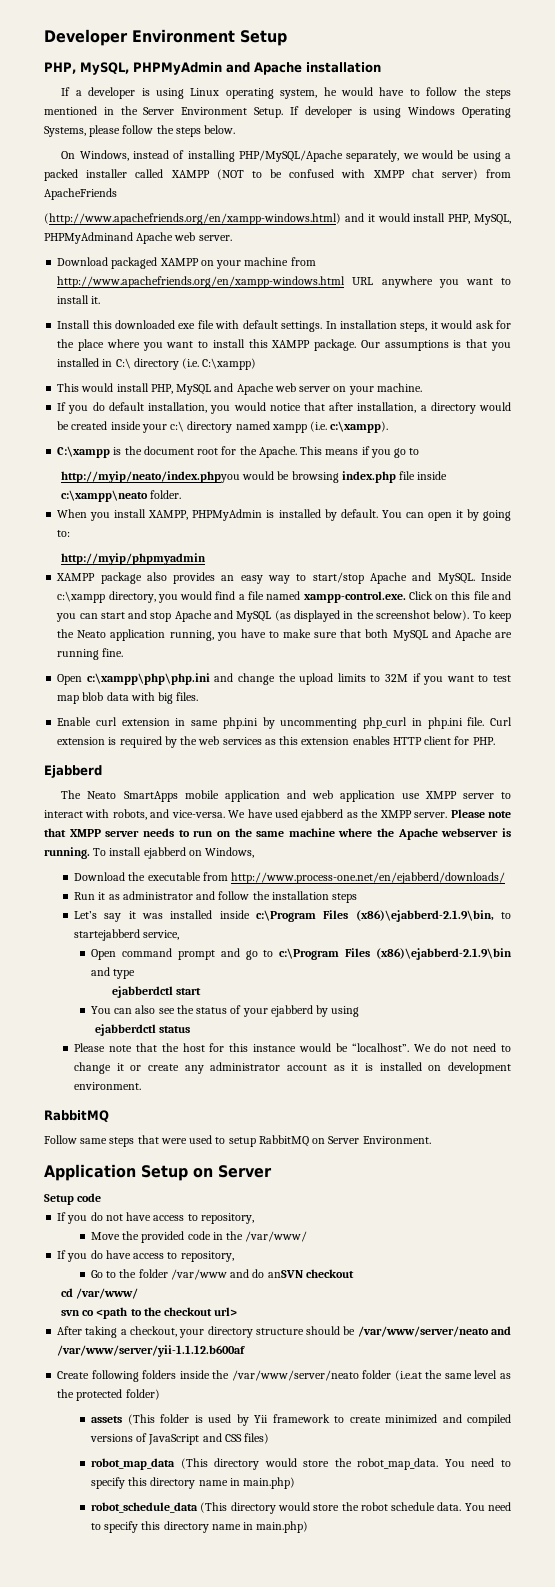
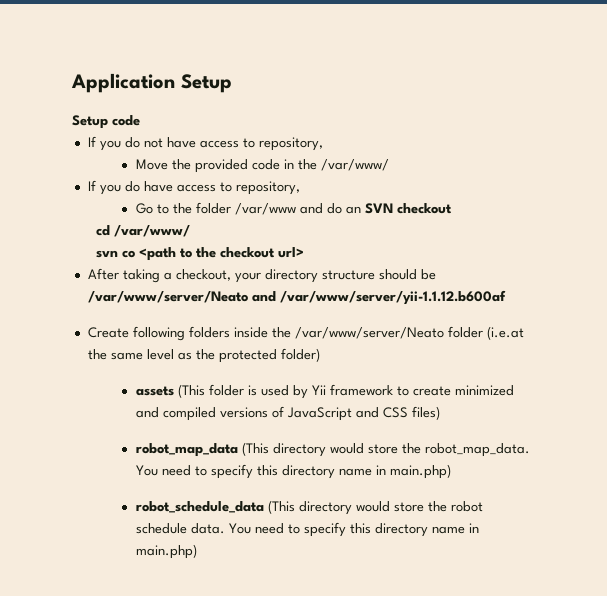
[44,29,287,46] [44,62,381,75] [61,87,512,99] [44,106,511,118] [44,125,236,137] [61,150,511,162] [44,169,512,181] [44,188,117,200] [44,213,511,225] [44,232,232,244] [57,257,316,269] [57,276,512,288] [57,295,101,304] [57,320,511,332] [57,339,511,351] [57,358,257,370] [57,383,422,395] [57,402,511,414] [57,421,389,433] [57,446,420,458] [60,471,448,483] [60,490,182,502] [57,509,512,521] [57,530,71,537] [60,553,206,565] [56,572,512,584] [57,591,512,603] [56,610,511,622] [57,629,512,641] [57,648,124,660] [57,673,512,685] [57,692,199,704] [57,717,513,729] [57,736,495,748] [44,765,102,778] [61,790,511,802] [44,809,512,821] [44,828,512,840] [44,847,255,859] [74,872,506,884] [74,891,358,903] [74,910,511,922] [74,929,180,941] [90,948,512,960] [90,967,136,979] [111,986,201,998] [90,1005,360,1017] [94,1024,190,1036] [74,1043,511,1052] [74,1062,511,1074] [74,1082,142,1090] [44,1110,109,1122] [44,1135,431,1147] Developer Environment Setup // PHP, MySQL, PHPMyAdmin and Apache installation // If a developer is using Linux operating system, he would have to follow the steps mentioned in the Server Environment Setup. If developer is using Windows Operating Systems, please follow the steps below. // On Windows, instead of installing PHP/MySQL/Apache separately, we would be using a packed installer called XAMPP (NOT to be confused with XMPP chat server) from ApacheFriends // (http://www.apachefriends.org/en/xampp-windows.html) and it would install PHP, MySQL, PHPMyAdminand Apache web server. // Download packaged XAMPP on your machine from http://www.apachefriends.org/en/xampp-windows.html URL anywhere you want to install it. // Install this downloaded exe file with default settings. In installation steps, it would ask for the place where you want to install this XAMPP package. Our assumptions is that you installed in C:\ directory (i.e. C:\xampp) // This would install PHP, MySQL and Apache web server on your machine. // If you do default installation, you would notice that after installation, a directory would be created inside your c:\ directory named xampp (i.e. c:\xampp). // C:\xampp is the document root for the Apache. This means if you go to // http://myip/neato/index.phpyou would be browsing index.php file inside c:\xampp\neato folder. // When you install XAMPP, PHPMyAdmin is installed by default. You can open it by going to: // http://myip/phpmyadmin // XAMPP package also provides an easy way to start/stop Apache and MySQL. Inside c:\xampp directory, you would find a file named xampp-control.exe. Click on this file and you can start and stop Apache and MySQL (as displayed in the screenshot below). To keep the Neato application running, you have to make sure that both MySQL and Apache are running fine. // Open c:\xampp\php\php.ini and change the upload limits to 32M if you want to test map blob data with big files. // Enable curl extension in same php.ini by uncommenting php_curl in php.ini file. Curl extension is required by the web services as this extension enables HTTP client for PHP. // Ejabberd // The Neato SmartApps mobile application and web application use XMPP server to interact with robots, and vice-versa. We have used ejabberd as the XMPP server. Please note that XMPP server needs to run on the same machine where the Apache webserver is running. To install ejabberd on Windows, // Download the executable from http://www.process-one.net/en/ejabberd/downloads/ // Run it as administrator and follow the installation steps // Let’s say it was installed inside c:\Program Files (x86)\ejabberd-2.1.9\bin, to startejabberd service, // Open command prompt and go to c:\Program Files (x86)\ejabberd-2.1.9\bin and type // ejabberdctl start // You can also see the status of your ejabberd by using // ejabberdctl status // Please note that the host for this instance would be “localhost”. We do not need to change it or create any administrator account as it is installed on development environment. // RabbitMQ // Follow same steps that were used to setup RabbitMQ on Server Environment. // -> (71, 83) none
[193,1165,272,1178] on Server -> (232, 83) none
[267,1270,303,1278] anSVN -> [345,203,393,214] an SVN
[357,1326,489,1337] /var/www/server/neato -> [87,291,248,303] /var/www/server/Neato
[231,1370,359,1381] /var/www/server/neato -> [294,327,444,339] /var/www/server/Neato

